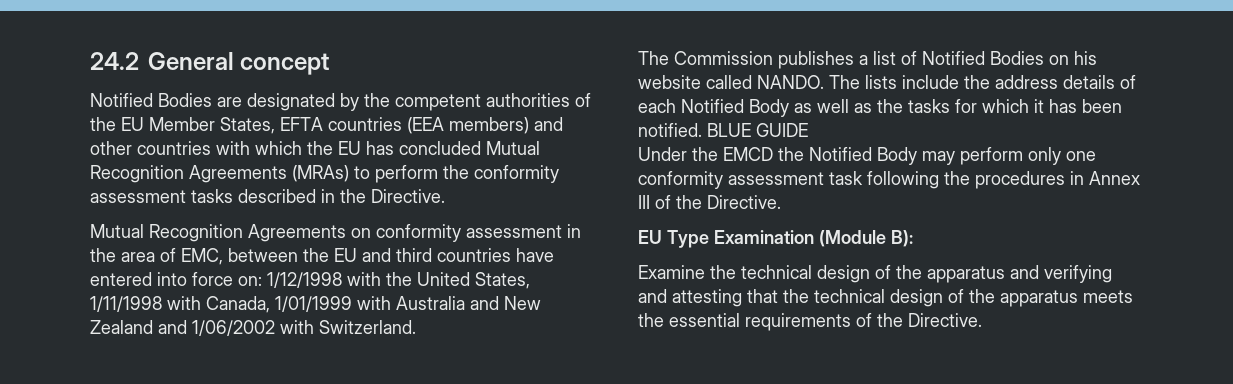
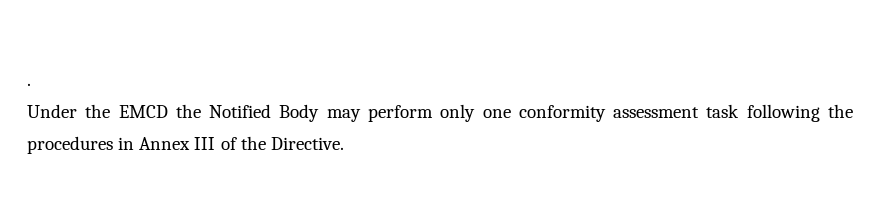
[90,52,330,75] [90,93,591,111] [90,117,563,134] [90,141,540,155] [90,165,559,183] [90,189,445,203] [90,224,581,242] [90,248,554,265] [90,272,530,289] [90,296,541,313] [90,320,416,336] [638,51,1097,69] [638,75,1136,89] [638,99,1122,117] [638,123,808,137] 24.2 General concept // Notified Bodies are designated by the competent authorities of the EU Member States, EFTA countries (EEA members) and other countries with which the EU has concluded Mutual Recognition Agreements (MRAs) to perform the conformity assessment tasks described in the Directive. // Mutual Recognition Agreements on conformity assessment in the area of EMC, between the EU and third countries have entered into force on: 1/12/1998 with the United States, 1/11/1998 with Canada, 1/01/1999 with Australia and New Zealand and 1/06/2002 with Switzerland. // The Commission publishes a list of Notified Bodies on his website called NANDO. The lists include the address details of each Notified Body as well as the tasks for which it has been notified. BLUE GUIDE -> [27,83,31,86] .
[638,230,913,248] [638,265,1112,283] [638,289,1133,307] [638,313,982,331] // EU Type Examination (Module B): // Examine the technical design of the apparatus and verifying and attesting that the technical design of the apparatus meets the essential requirements of the Directive. -> (344, 143) none

